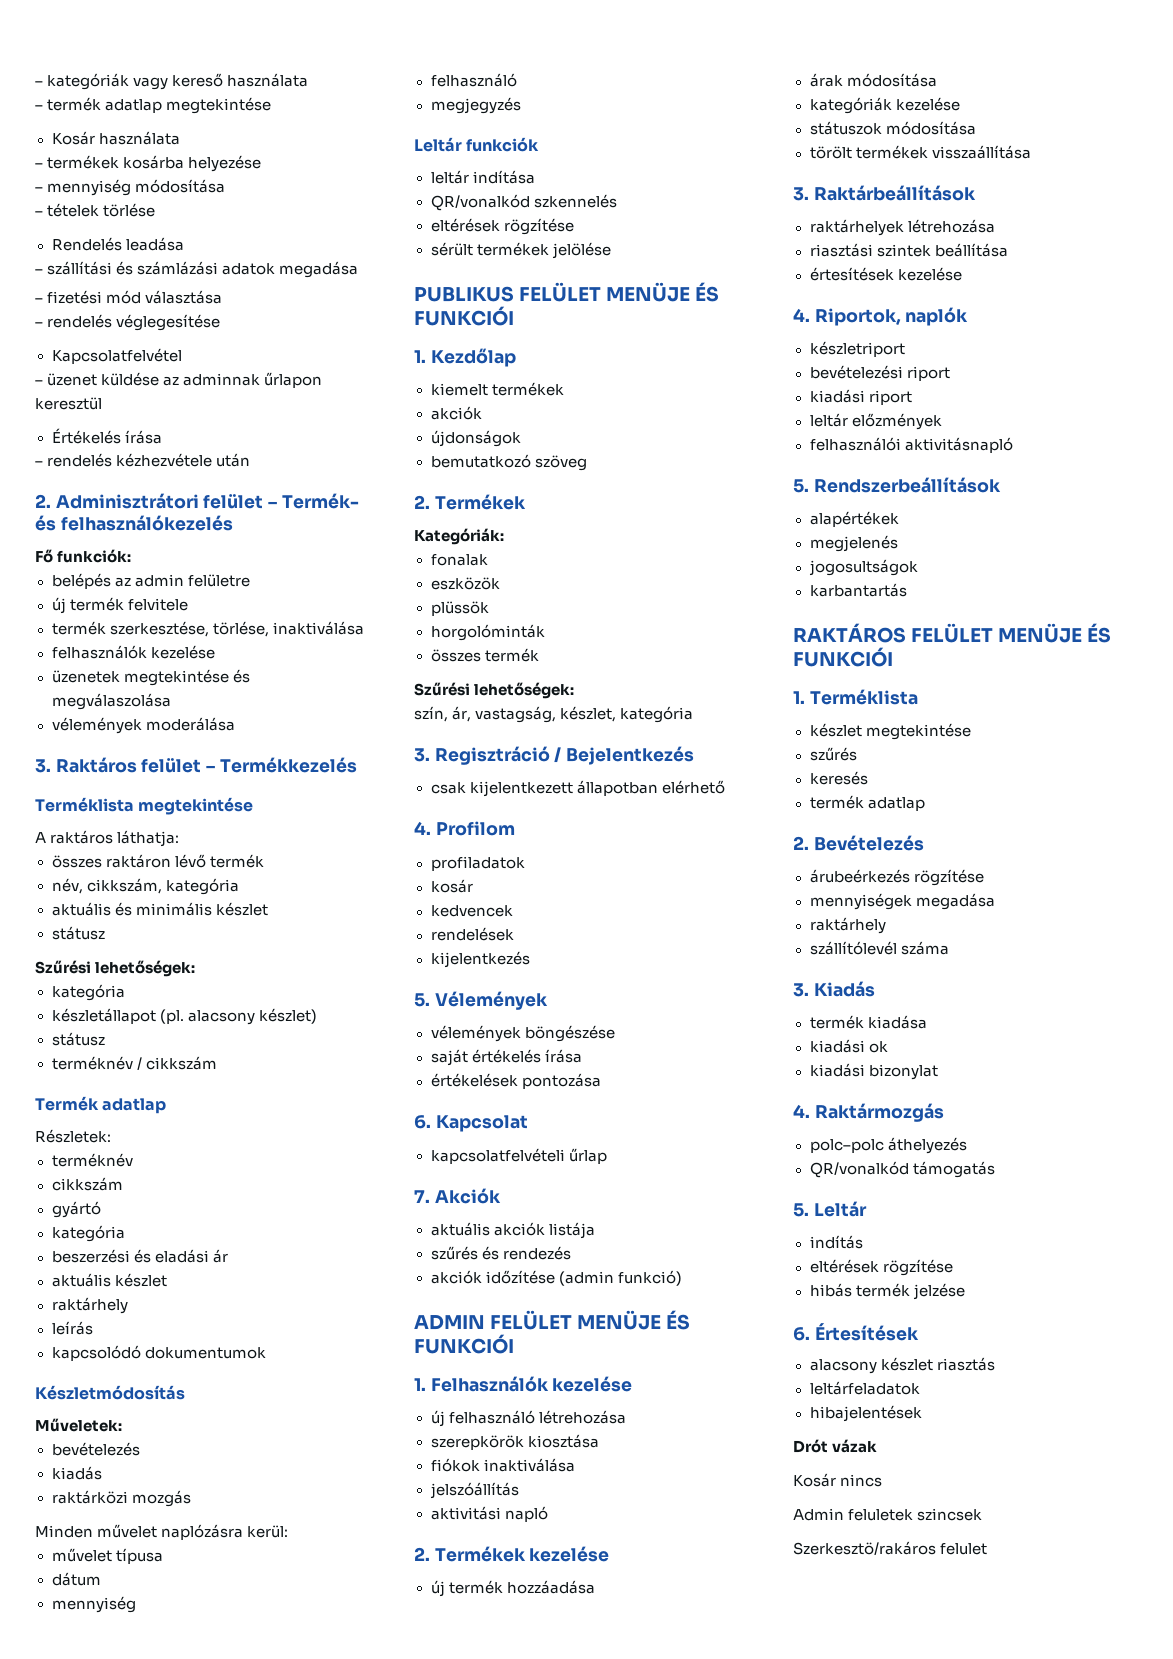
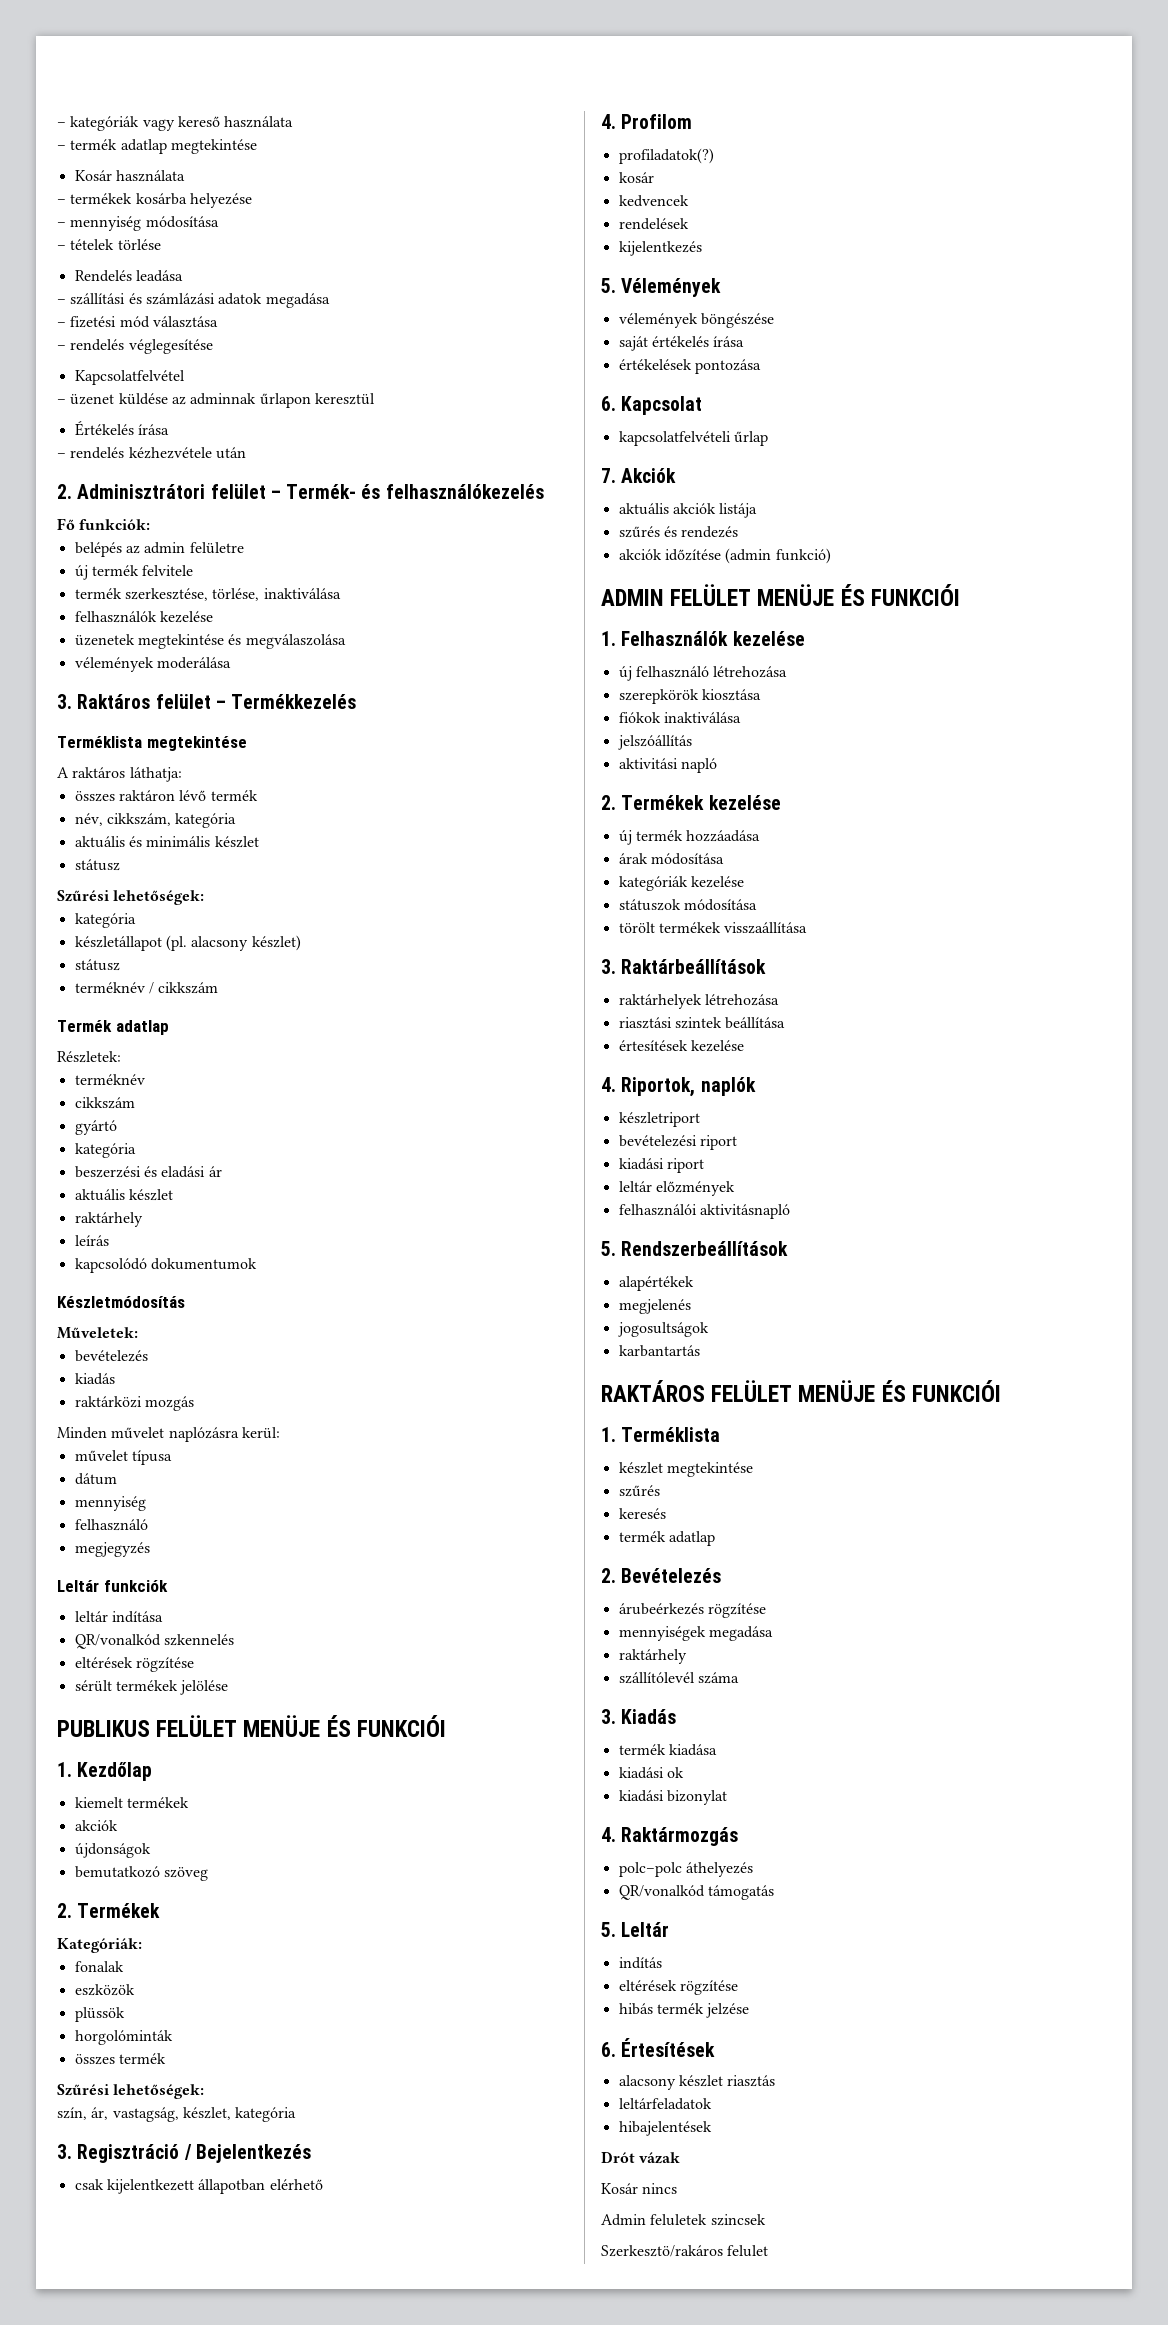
[430,856,525,871] profiladatok -> [618,148,714,164] profiladatok(?)

